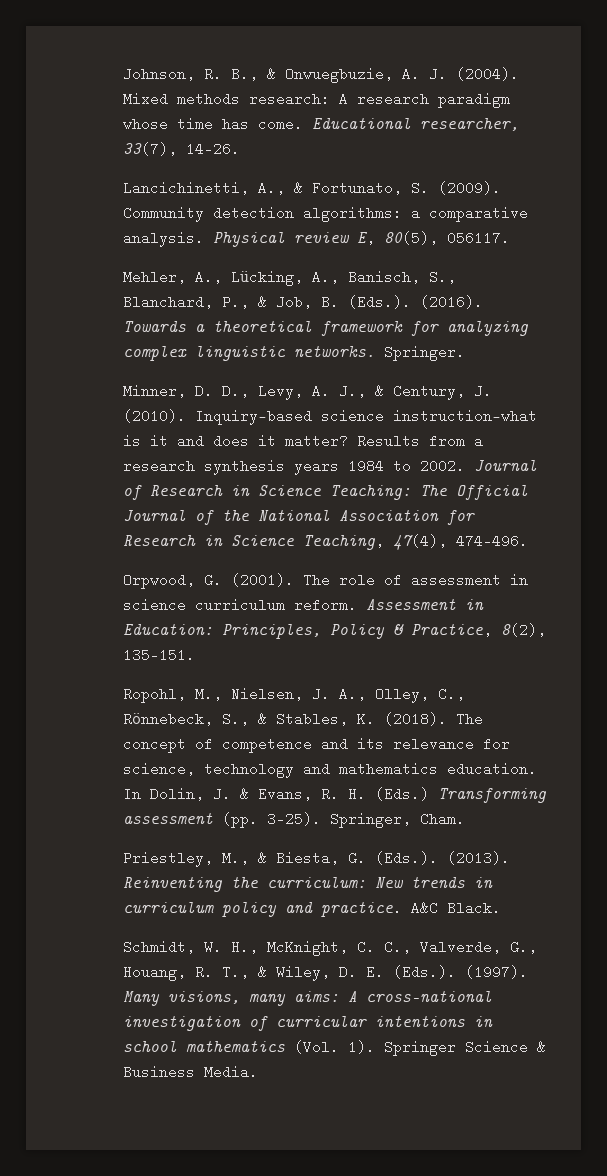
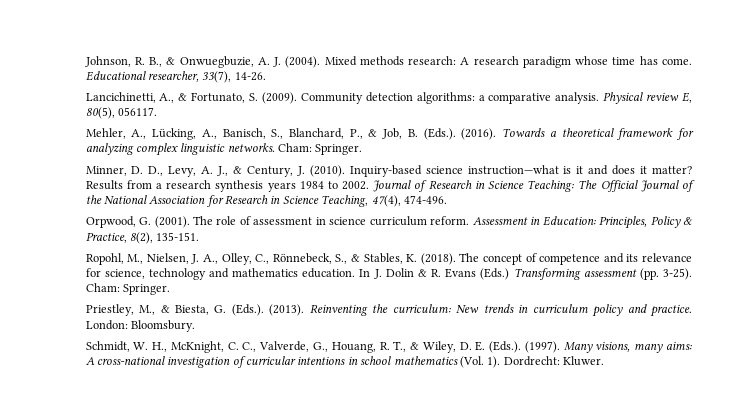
(375, 351) none -> [278,143,313,152] Cham:
[149,787,366,801] Dolin, J. & Evans, R. H. -> [373,268,477,279] J. Dolin & R. Evans
[329,812,465,828] Springer, Cham. -> [85,283,170,295] Cham: Springer.
[410,901,501,915] A&C Black. -> [85,320,195,332] London: Bloomsbury.
[383,1040,546,1056] [122,1065,258,1079] Springer Science & Business Media. -> [503,356,605,366] Dordrecht: Kluwer.

